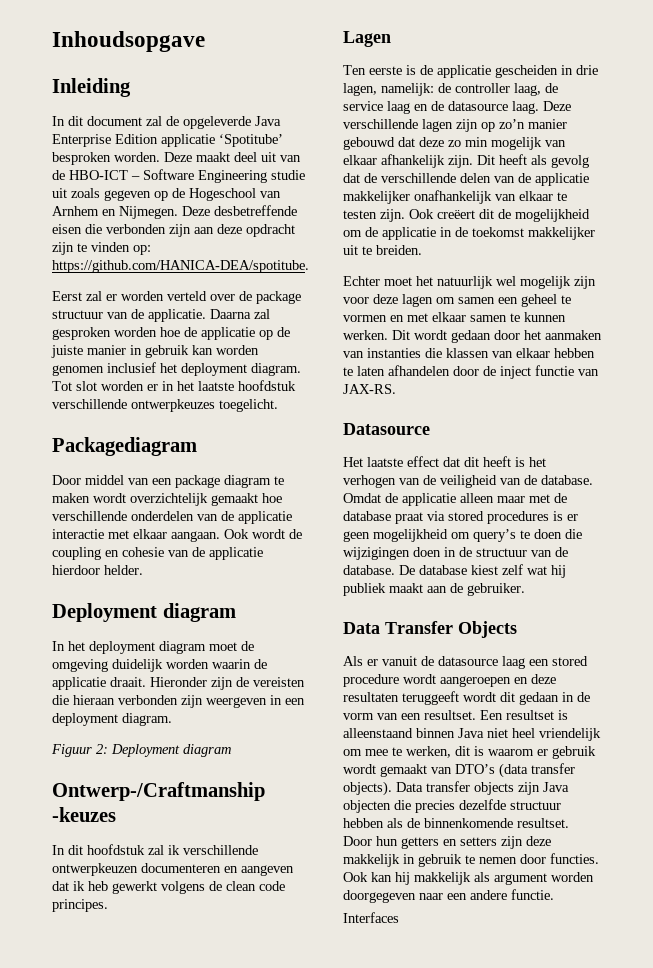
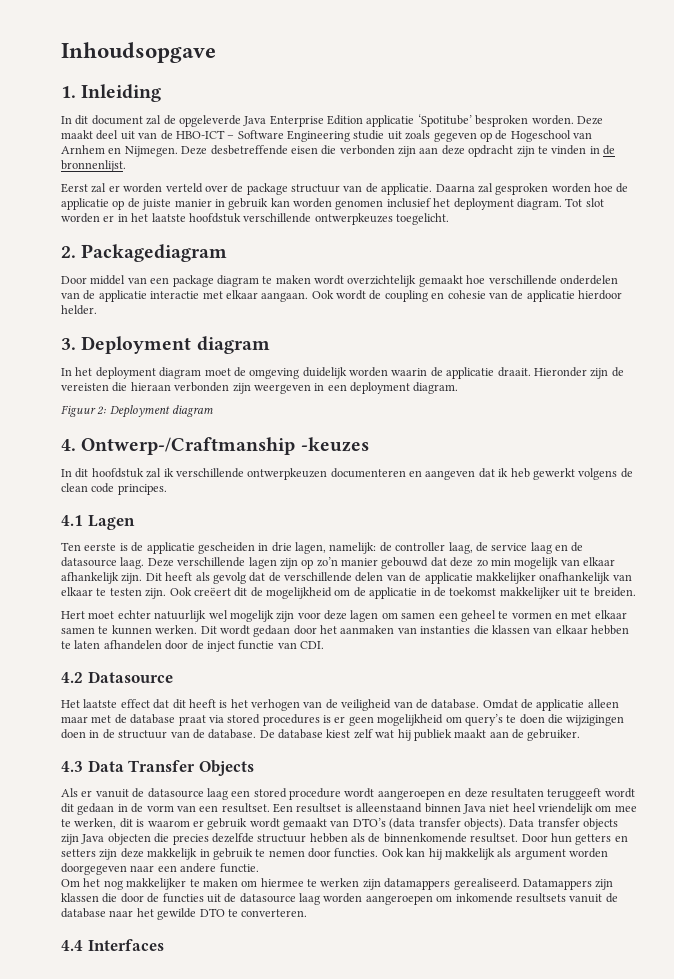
(205, 41) none -> [61,86,76,98] 1.
[133,245,151,255] [52,260,309,273] op: https://github.com/HANICA-DEA/spotitube. -> [589,145,615,155] [61,160,126,172] in de bronnenlijst.
(278, 405) none -> [61,246,76,258] 2.
(143, 570) none -> [61,338,76,350] 3.
(231, 750) none -> [61,439,76,451] 4.
(108, 905) none -> [61,515,83,526] 4.1
[343,276,433,286] Echter moet het -> [61,610,151,619] Hert moet echter
[343,384,396,394] JAX-RS. // -> [300,641,324,649] [61,672,83,683] CDI. // 4.2
(525, 589) none -> [61,761,83,772] 4.3
(554, 894) none -> [61,878,614,890] [61,893,618,905] [61,908,308,920] [61,940,83,951] Om het nog makkelijker te maken om hiermee te werken zijn datamappers gerealiseerd. Datamappers zijn klassen die door de functies uit de datasource laag worden aangeroepen om inkomende resultsets vanuit de database naar het gewilde DTO te converteren. // 4.4

